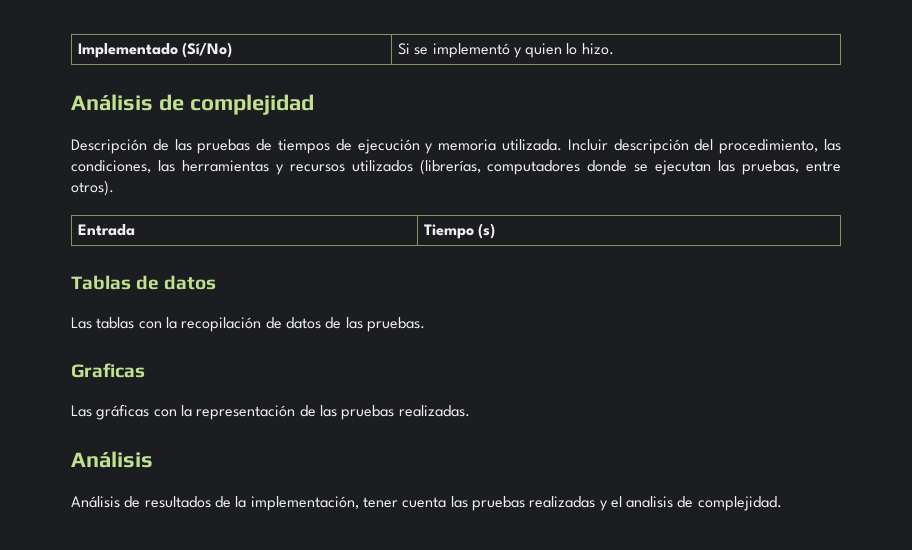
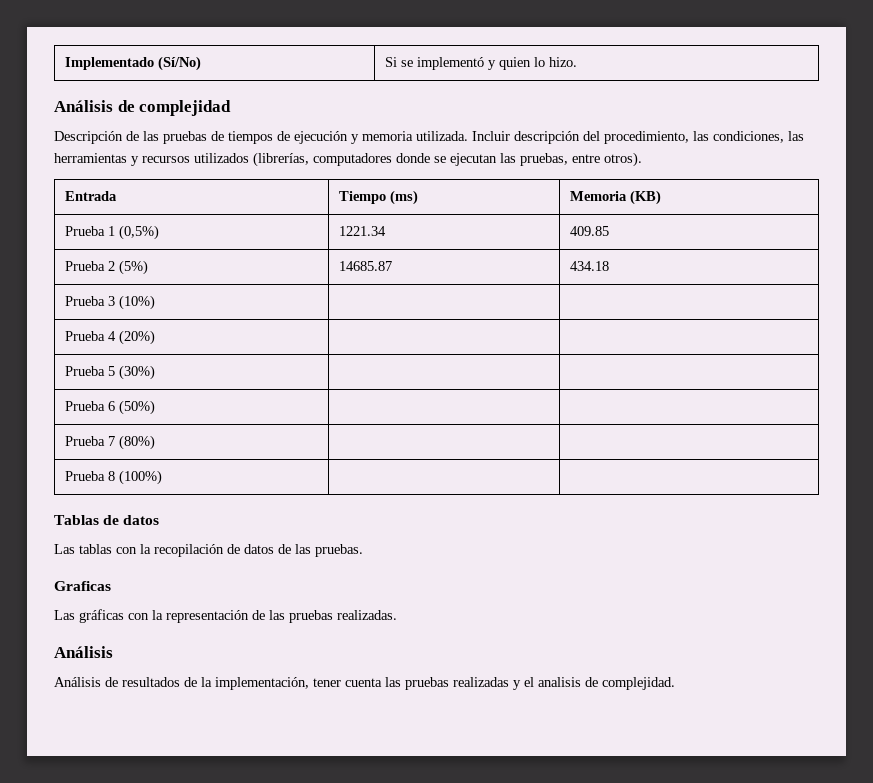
[478,223,496,239] (s) -> [390,190,419,205] [570,190,662,205] [65,225,160,240] [339,226,387,236] [570,226,610,236] [65,260,149,275] [339,261,393,271] [570,261,610,271] [65,295,156,310] [65,330,156,345] [65,365,156,380] [65,400,156,415] [65,435,156,450] [65,470,163,485] (ms) | Memoria (KB) // Prueba 1 (0,5%) | 1221.34 | 409.85 // Prueba 2 (5%) | 14685.87 | 434.18 // Prueba 3 (10%) | | // Prueba 4 (20%) | | // Prueba 5 (30%) | | // Prueba 6 (50%) | | // Prueba 7 (80%) | | // Prueba 8 (100%) | |

